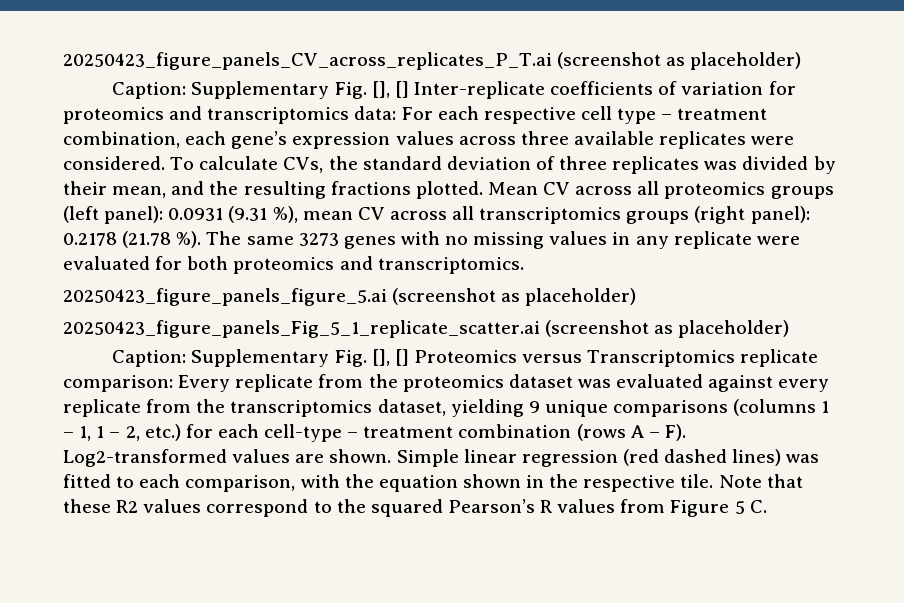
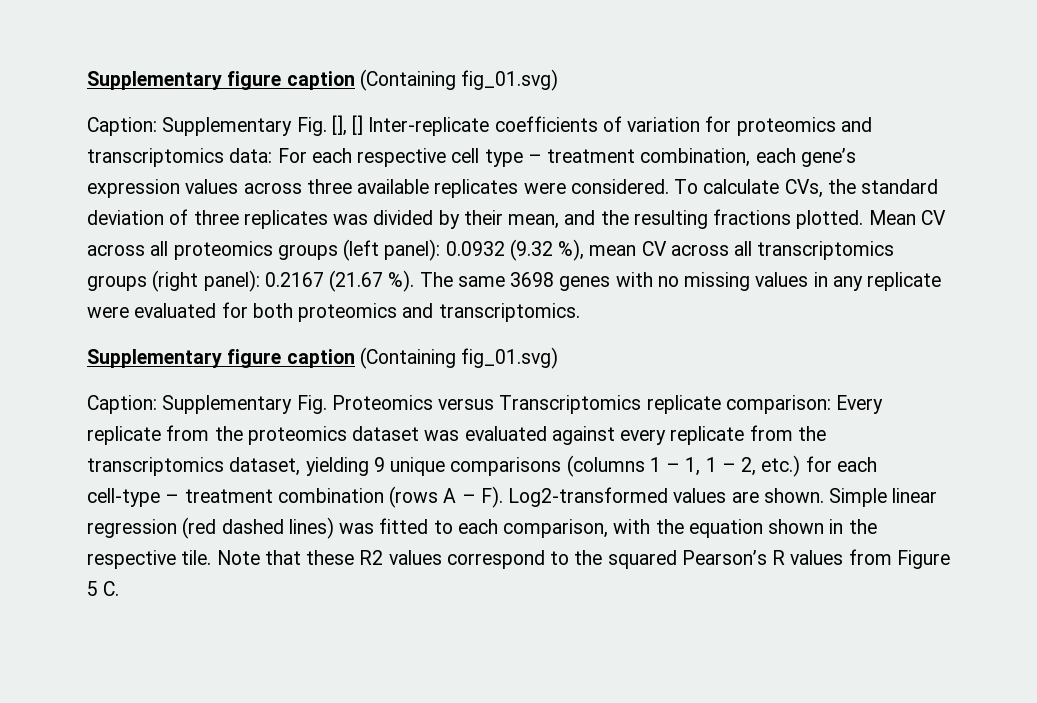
[63,52,802,70] 20250423_figure_panels_CV_across_replicates_P_T.ai (screenshot as placeholder) -> [87,69,559,91] Supplementary figure caption (Containing fig_01.svg)
[168,206,268,223] 0.0931 (9.31 -> [445,239,553,261] 0.0932 (9.32
[63,231,172,248] 0.2178 (21.78 -> [264,270,384,292] 0.2167 (21.67
[298,233,339,246] 3273 -> [510,272,555,287] 3698
[63,288,637,306] [63,320,790,338] [112,349,409,367] 20250423_figure_panels_figure_5.ai (screenshot as placeholder) // 20250423_figure_panels_Fig_5_1_replicate_scatter.ai (screenshot as placeholder) // Caption: Supplementary Fig. [], [] -> [87,347,559,369] [87,395,327,414] Supplementary figure caption (Containing fig_01.svg) // Caption: Supplementary Fig.

